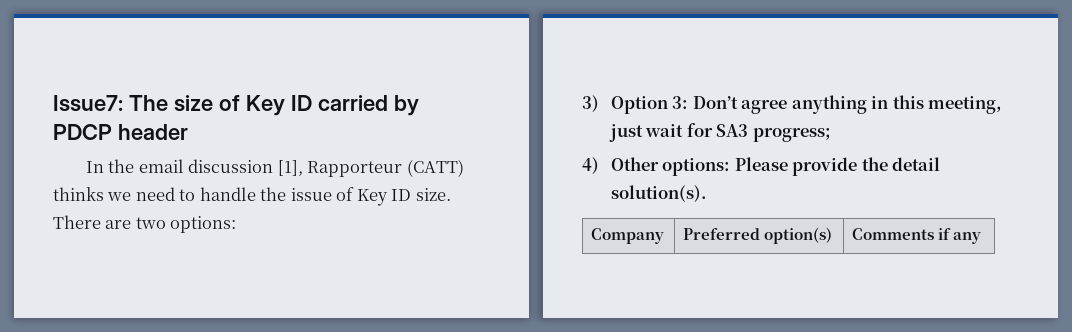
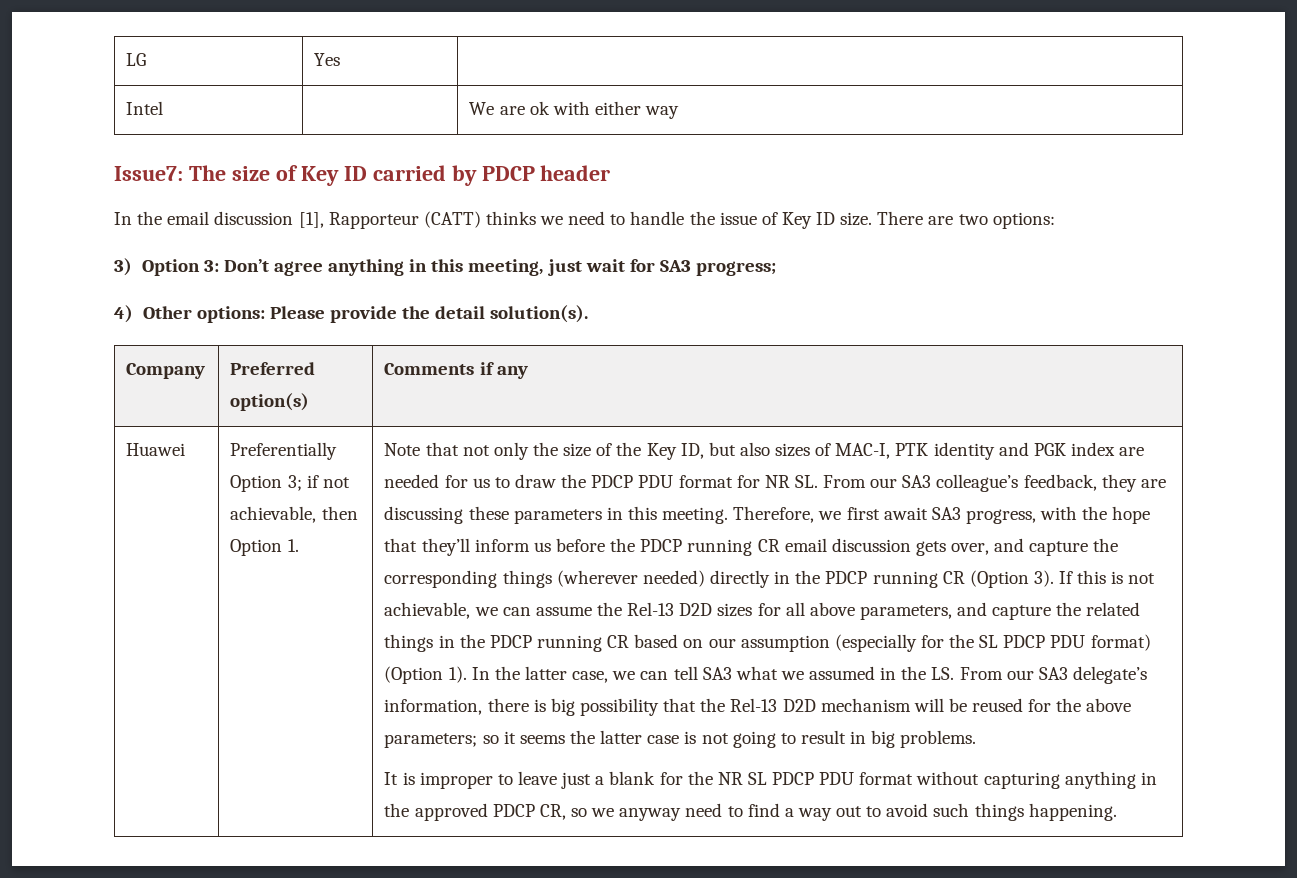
(53, 103) none -> [126,53,147,66] [314,53,341,66] [126,101,164,115] [469,101,680,119] LG | Yes | // Intel | | We are ok with either way //
(982, 238) none -> [126,443,186,456] [230,442,338,460] [230,475,350,492] [230,506,358,523] [230,539,299,556] [384,442,1145,460] [384,474,1166,492] [384,506,1151,524] [384,538,1119,556] [384,570,1156,588] [384,602,1141,620] [384,634,1151,652] [384,666,1147,684] [384,698,1132,716] [384,730,977,748] [384,771,1157,789] [384,803,1117,821] // Huawei | Preferentially Option 3; if not achievable, then Option 1. | Note that not only the size of the Key ID, but also sizes of MAC-I, PTK identity and PGK index are needed for us to draw the PDCP PDU format for NR SL. From our SA3 colleague’s feedback, they are discussing these parameters in this meeting. Therefore, we first await SA3 progress, with the hope that they’ll inform us before the PDCP running CR email discussion gets over, and capture the corresponding things (wherever needed) directly in the PDCP running CR (Option 3). If this is not achievable, we can assume the Rel-13 D2D sizes for all above parameters, and capture the related things in the PDCP running CR based on our assumption (especially for the SL PDCP PDU format) (Option 1). In the latter case, we can tell SA3 what we assumed in the LS. From our SA3 delegate’s information, there is big possibility that the Rel-13 D2D mechanism will be reused for the above parameters; so it seems the latter case is not going to result in big problems. // It is improper to leave just a blank for the NR SL PDCP PDU format without capturing anything in the approved PDCP CR, so we anyway need to find a way out to avoid such things happening.

